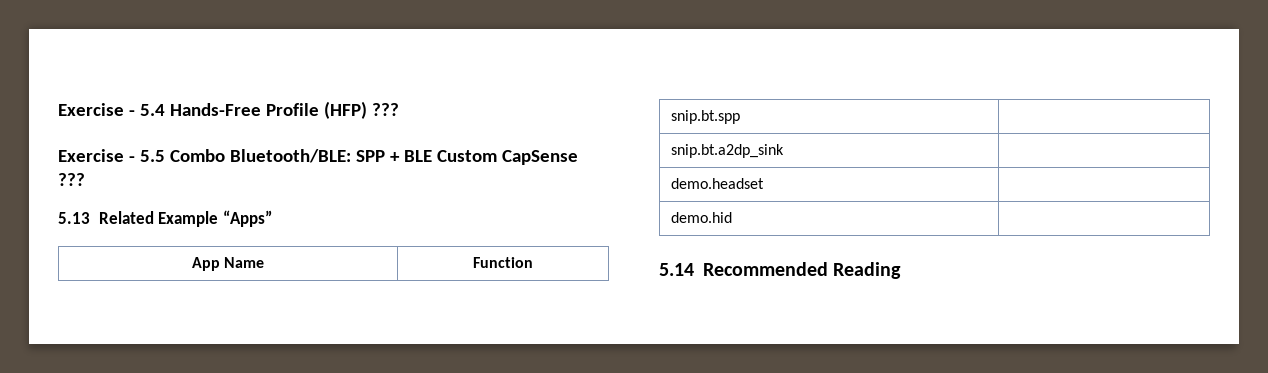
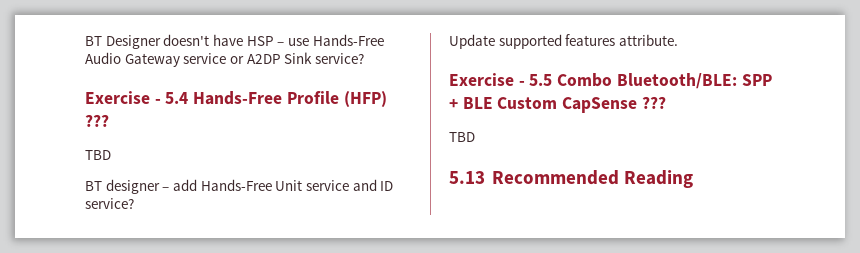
(58, 109) none -> [85,34,384,49] [85,52,364,67] BT Designer doesn't have HSP – use Hands-Free Audio Gateway service or A2DP Sink service? //
(399, 109) none -> [85,150,111,160] [85,179,394,194] [85,198,134,209] [449,34,678,49] // TBD // BT designer – add Hands-Free Unit service and ID service? // Update supported features attribute.
[58,210,272,227] [191,257,265,271] [473,257,533,268] [670,110,740,124] [670,144,784,158] [670,178,764,189] [670,212,732,223] [659,263,694,276] 5.13 Related Example “Apps” // App Name | Function // snip.bt.spp | // snip.bt.a2dp_sink | // demo.headset | // demo.hid | // 5.14 -> [449,132,475,142] [449,171,485,184] TBD // 5.13

